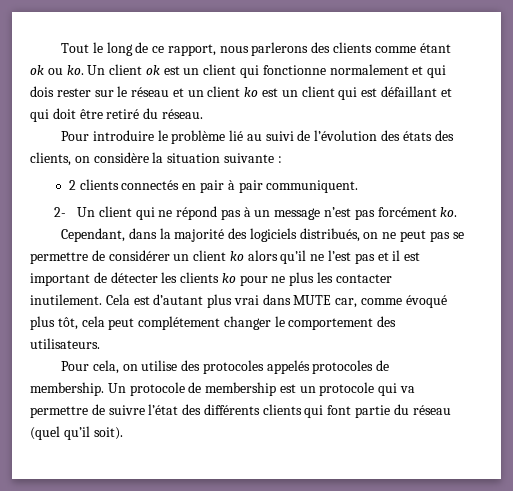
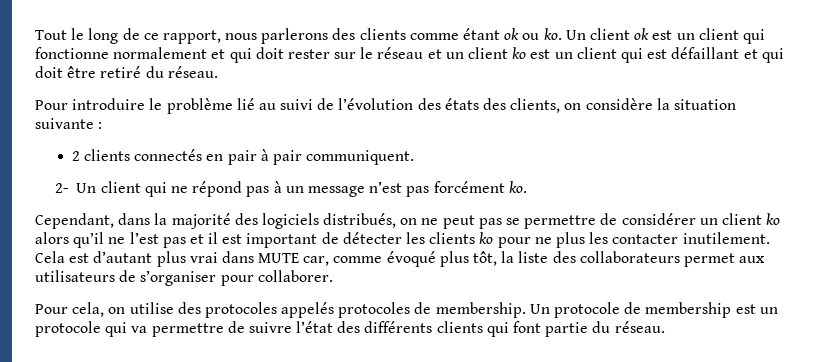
[30,86,54,97] dois -> [255,47,284,59] doit
[81,316,397,330] [30,338,100,349] cela peut complétement changer le comportement des utilisateurs. -> [501,251,766,267] [35,270,333,286] la liste des collaborateurs permet aux utilisateurs de s’organiser pour collaborer.
[412,405,451,415] [30,426,123,440] réseau (quel qu’il soit). -> [614,321,665,333] réseau.

